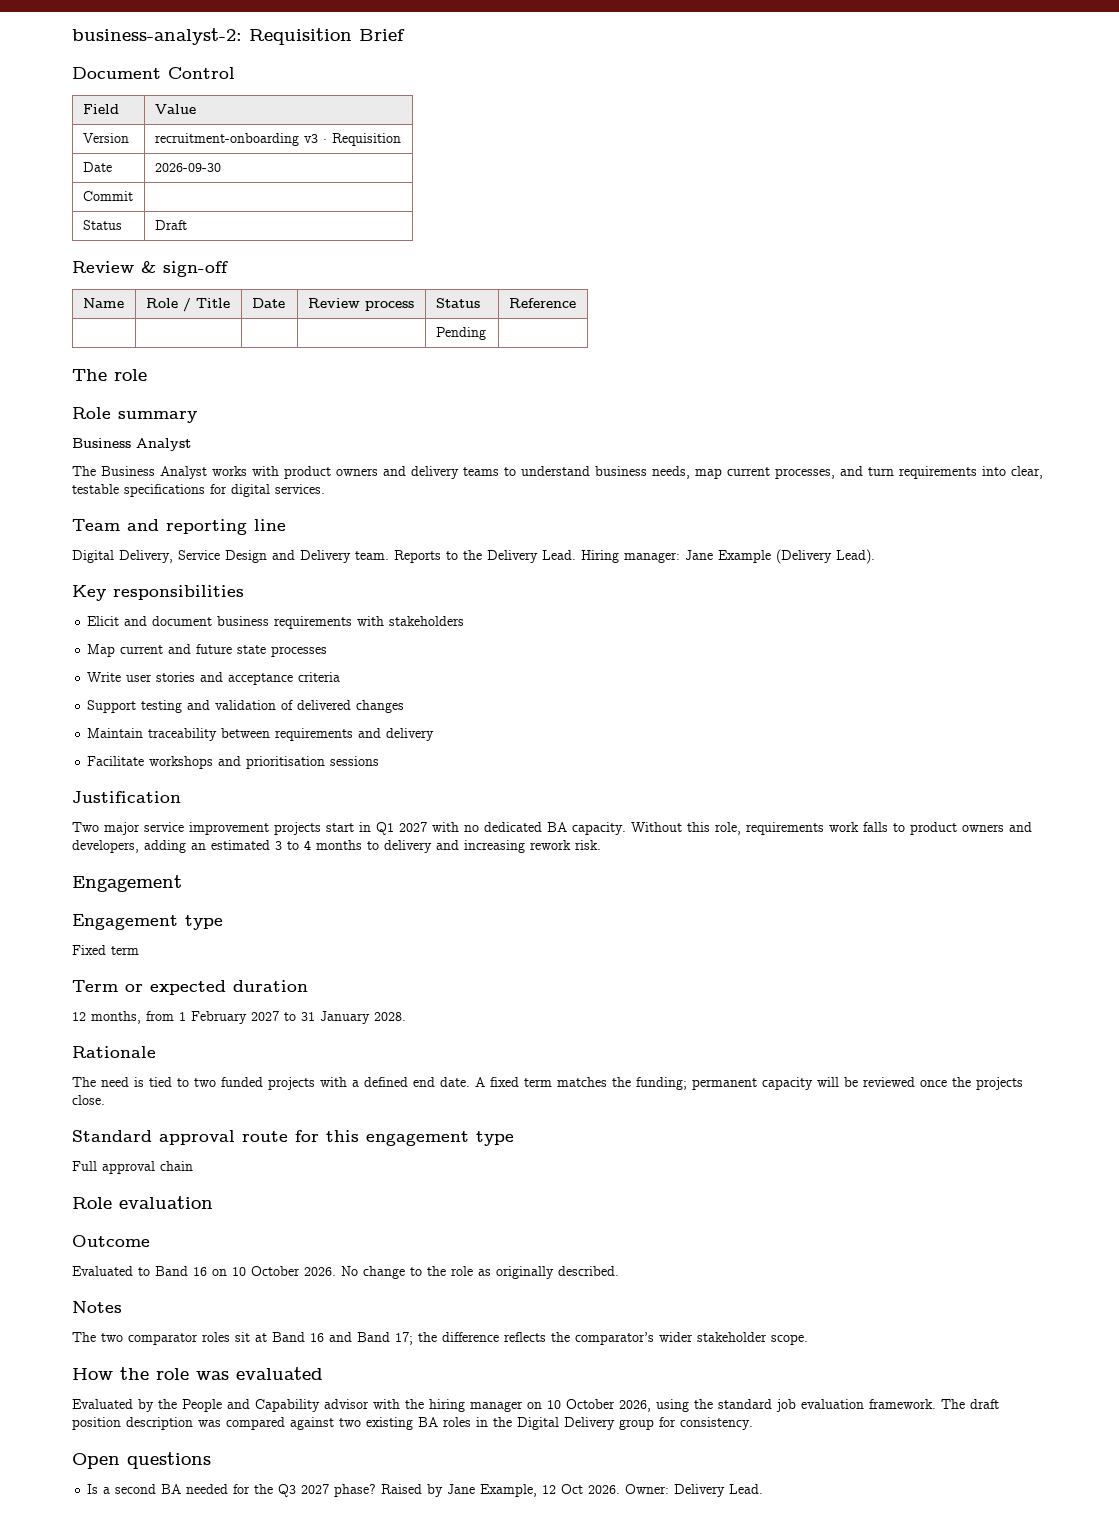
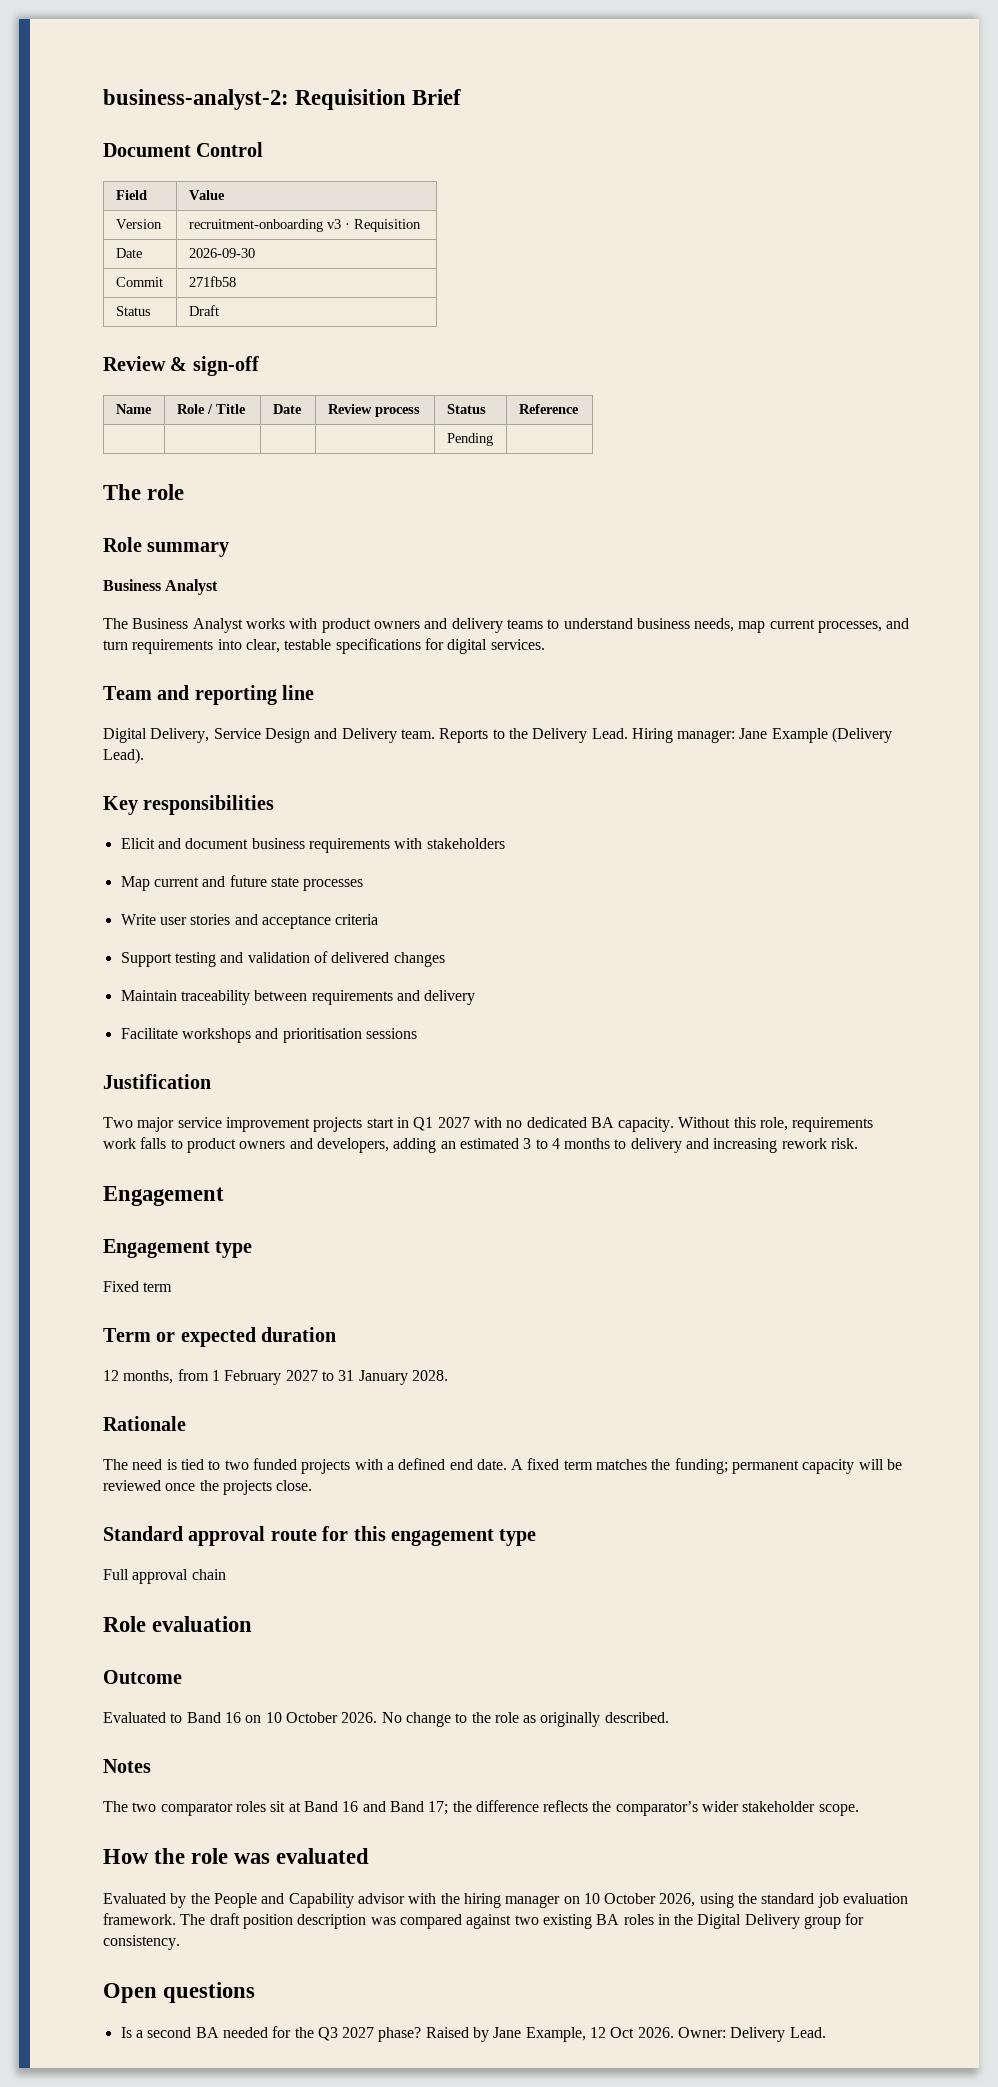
(133, 196) none -> [188,276,236,287] 271fb58

